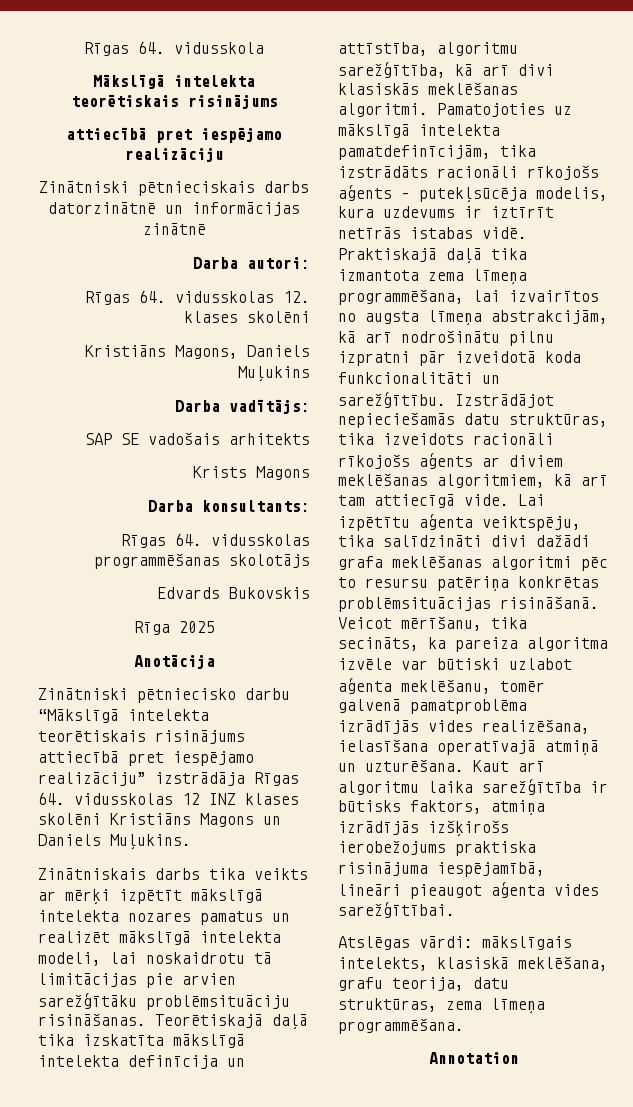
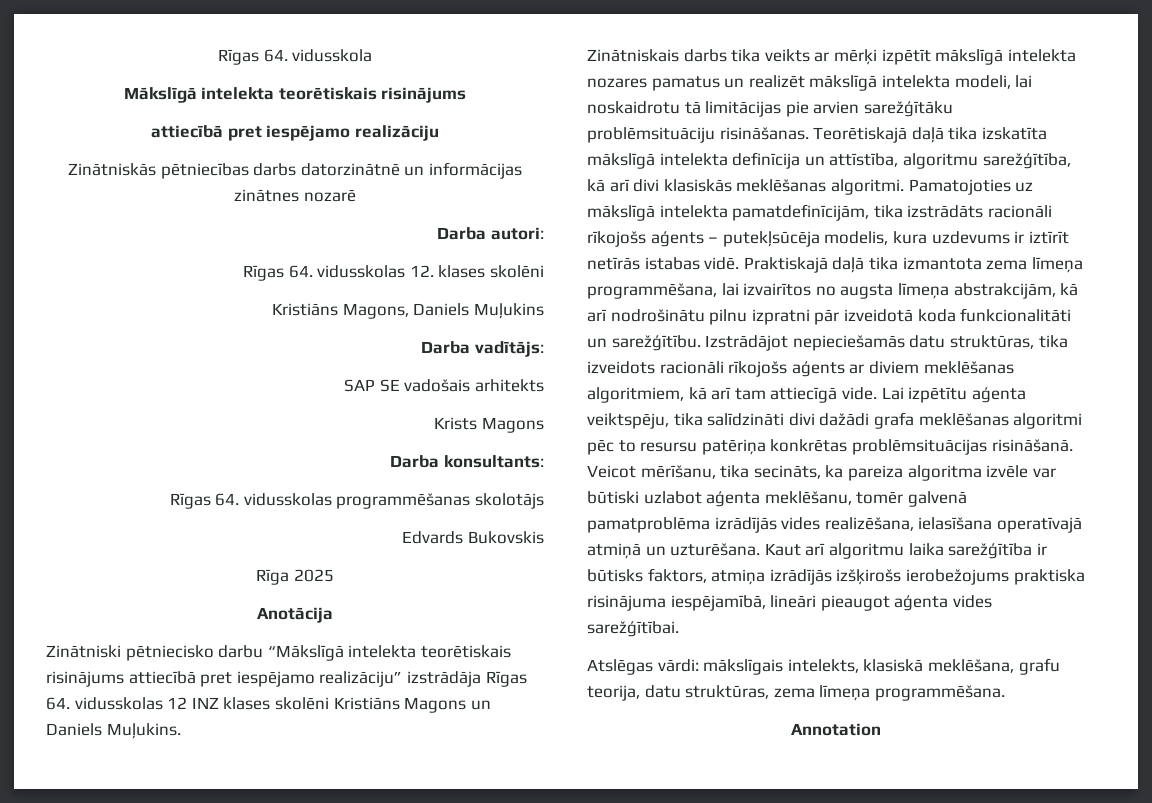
[39,181,255,196] Zinātniski pētnieciskais -> [68,163,249,179] Zinātniskās pētniecības
[142,223,206,235] zinātnē -> [234,189,356,202] zinātnes nozarē

